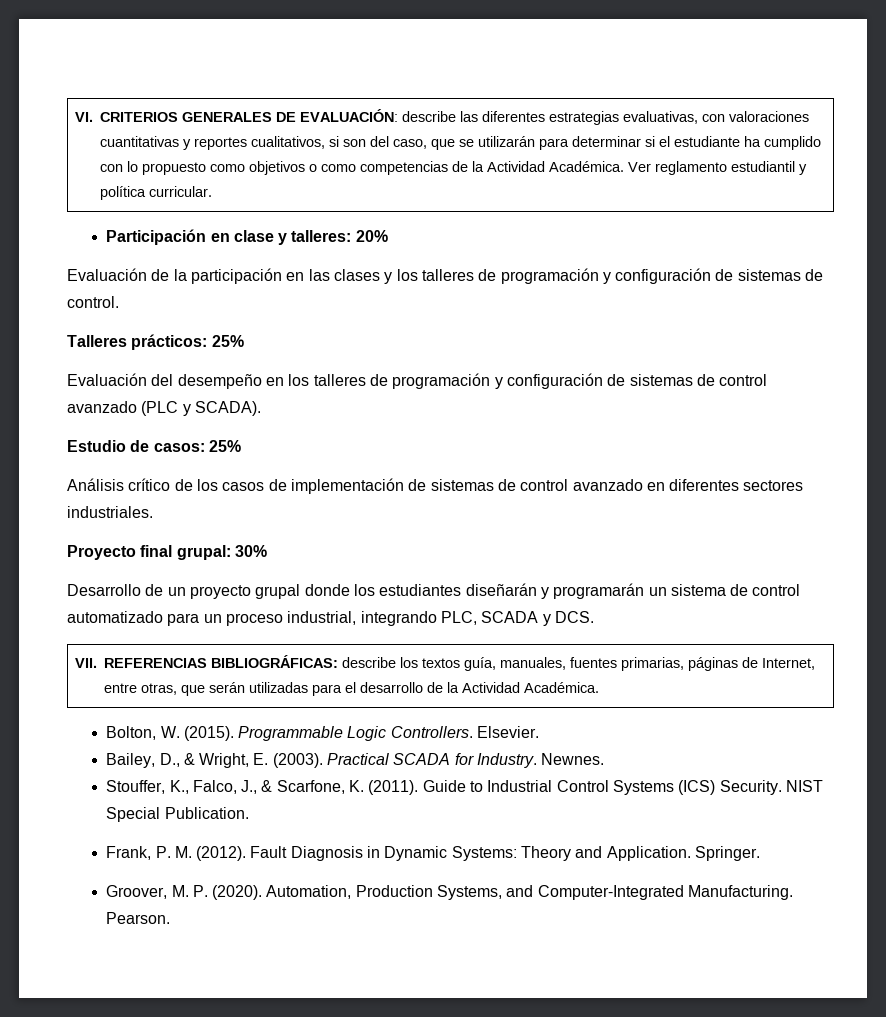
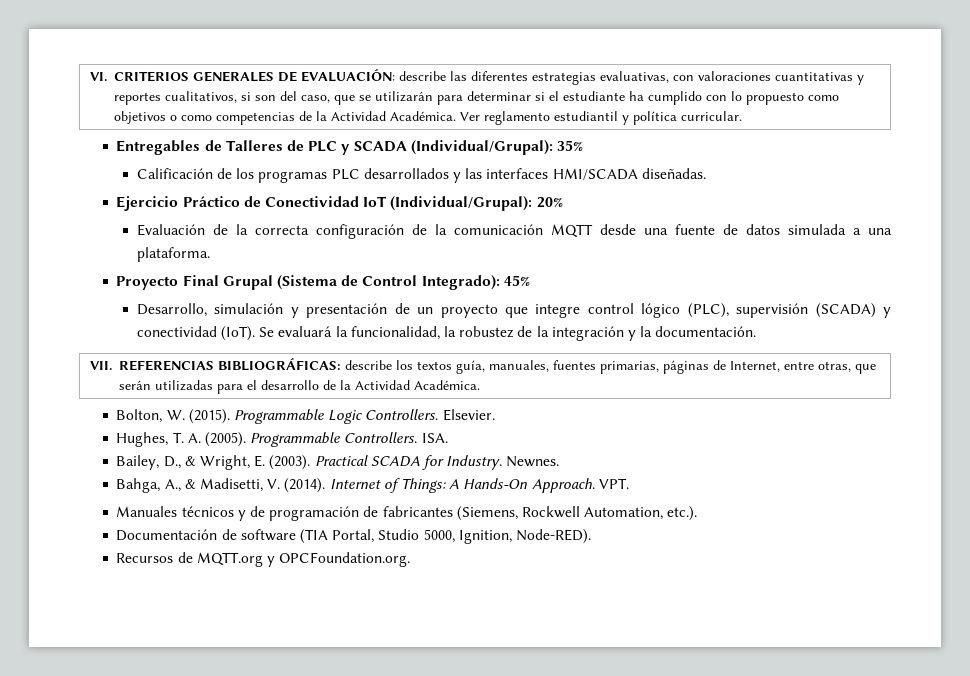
[106,229,388,245] [67,268,824,284] [67,296,119,308] [67,334,244,350] [67,373,768,389] [67,401,261,416] [67,440,241,452] [67,478,804,494] [67,506,153,518] [67,545,267,560] [67,583,801,599] [67,611,594,626] Participación en clase y talleres: 20% // Evaluación de la participación en las clases y los talleres de programación y configuración de sistemas de control. // Talleres prácticos: 25% // Evaluación del desempeño en los talleres de programación y configuración de sistemas de control avanzado (PLC y SCADA). // Estudio de casos: 25% // Análisis crítico de los casos de implementación de sistemas de control avanzado en diferentes sectores industriales. // Proyecto final grupal: 30% // Desarrollo de un proyecto grupal donde los estudiantes diseñarán y programarán un sistema de control automatizado para un proceso industrial, integrando PLC, SCADA y DCS. -> [116,140,583,155] [136,168,706,183] [116,196,563,211] [136,224,893,239] [136,247,210,262] [116,275,530,290] [136,303,891,318] [136,326,757,341] Entregables de Talleres de PLC y SCADA (Individual/Grupal): 35% // Calificación de los programas PLC desarrollados y las interfaces HMI/SCADA diseñadas. // Ejercicio Práctico de Conectividad IoT (Individual/Grupal): 20% // Evaluación de la correcta configuración de la comunicación MQTT desde una fuente de datos simulada a una plataforma. // Proyecto Final Grupal (Sistema de Control Integrado): 45% // Desarrollo, simulación y presentación de un proyecto que integre control lógico (PLC), supervisión (SCADA) y conectividad (IoT). Se evaluará la funcionalidad, la robustez de la integración y la documentación.
(540, 732) none -> [116,432,448,447] // Hughes, T. A. (2005). Programmable Controllers. ISA.
[106,780,823,795] [106,807,249,822] [106,846,761,861] [106,885,794,900] [106,912,171,924] Stouffer, K., Falco, J., & Scarfone, K. (2011). Guide to Industrial Control Systems (ICS) Security. NIST Special Publication. // Frank, P. M. (2012). Fault Diagnosis in Dynamic Systems: Theory and Application. Springer. // Groover, M. P. (2020). Automation, Production Systems, and Computer-Integrated Manufacturing. Pearson. -> [116,478,629,493] [116,506,698,521] [116,529,591,544] [116,552,411,567] Bahga, A., & Madisetti, V. (2014). Internet of Things: A Hands-On Approach. VPT. // Manuales técnicos y de programación de fabricantes (Siemens, Rockwell Automation, etc.). // Documentación de software (TIA Portal, Studio 5000, Ignition, Node-RED). // Recursos de MQTT.org y OPCFoundation.org.

